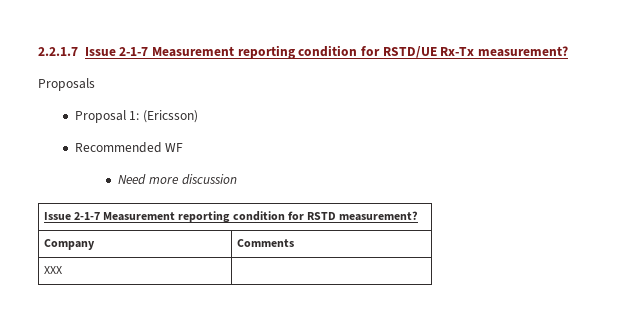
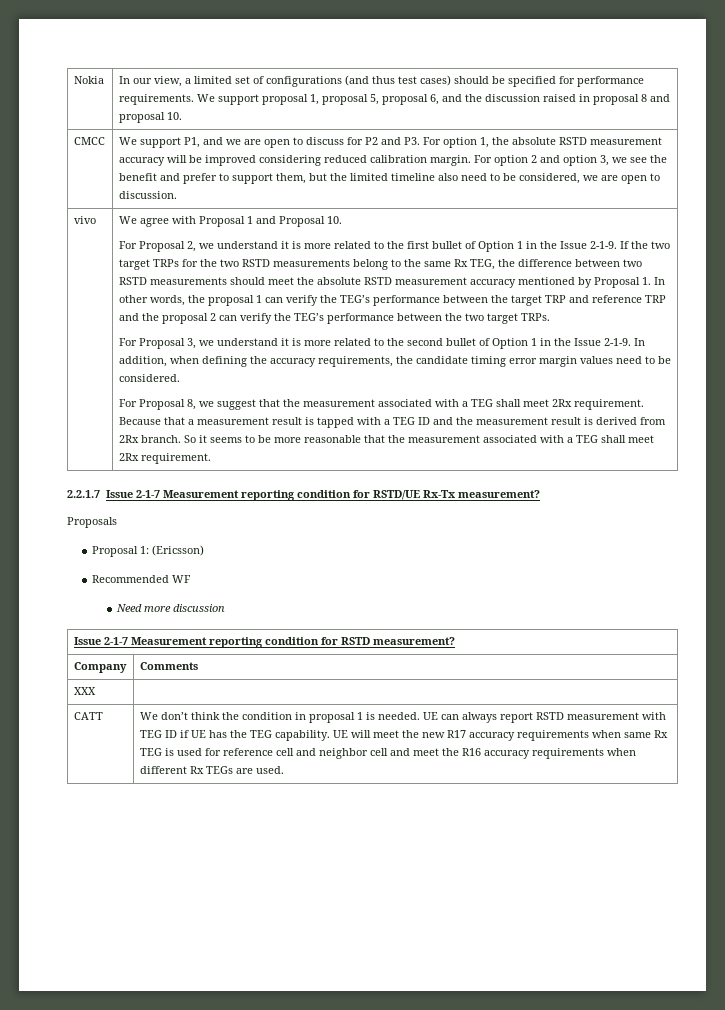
(38, 51) none -> [73,76,104,84] [118,75,644,87] [118,94,670,105] [118,112,182,123] [73,137,105,145] [118,137,662,148] [118,155,667,166] [118,173,660,184] [118,191,177,199] [73,216,96,224] [118,216,342,227] [118,241,670,252] [118,259,642,270] [118,277,665,288] [118,295,666,306] [118,313,550,324] [118,338,645,349] [118,356,671,367] [118,374,180,382] [118,399,644,410] [118,417,666,428] [118,435,654,443] [118,453,211,464] Nokia | In our view, a limited set of configurations (and thus test cases) should be specified for performance requirements. We support proposal 1, proposal 5, proposal 6, and the discussion raised in proposal 8 and proposal 10. // CMCC | We support P1, and we are open to discuss for P2 and P3. For option 1, the absolute RSTD measurement accuracy will be improved considering reduced calibration margin. For option 2 and option 3, we see the benefit and prefer to support them, but the limited timeline also need to be considered, we are open to discussion. // vivo | We agree with Proposal 1 and Proposal 10. // For Proposal 2, we understand it is more related to the first bullet of Option 1 in the Issue 2-1-9. If the two target TRPs for the two RSTD measurements belong to the same Rx TEG, the difference between two RSTD measurements should meet the absolute RSTD measurement accuracy mentioned by Proposal 1. In other words, the proposal 1 can verify the TEG’s performance between the target TRP and reference TRP and the proposal 2 can verify the TEG’s performance between the two target TRPs. // For Proposal 3, we understand it is more related to the second bullet of Option 1 in the Issue 2-1-9. In addition, when defining the accuracy requirements, the candidate timing error margin values need to be considered. // For Proposal 8, we suggest that the measurement associated with a TEG shall meet 2Rx requirement. Because that a measurement result is tapped with a TEG ID and the measurement result is derived from 2Rx branch. So it seems to be more reasonable that the measurement associated with a TEG shall meet 2Rx requirement. //
(62, 270) none -> [73,712,103,720] [139,712,666,723] [139,730,668,741] [139,748,636,759] [139,766,284,774] // CATT | We don’t think the condition in proposal 1 is needed. UE can always report RSTD measurement with TEG ID if UE has the TEG capability. UE will meet the new R17 accuracy requirements when same Rx TEG is used for reference cell and neighbor cell and meet the R16 accuracy requirements when different Rx TEGs are used.

